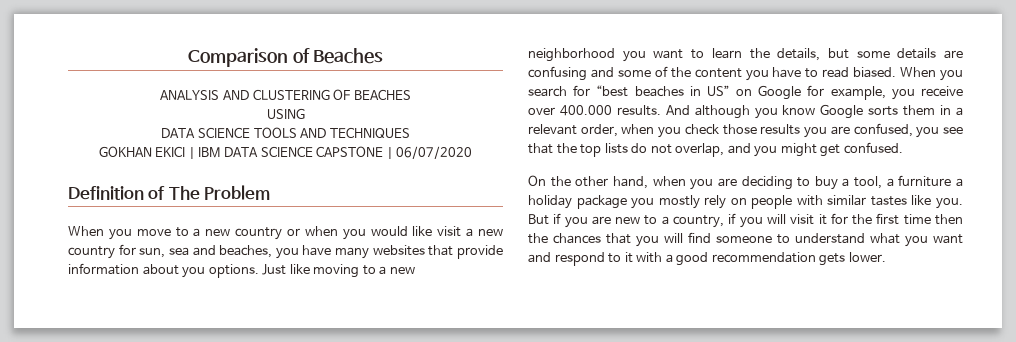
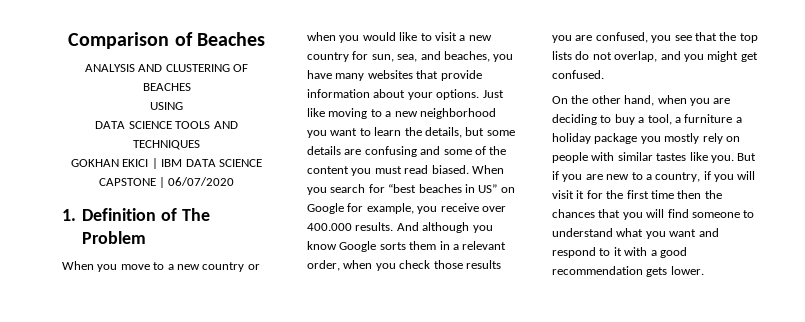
(473, 152) none -> [62,209,76,221] 1.
(433, 231) none -> [420,33,432,41] to
[168,247,189,256] sea -> [397,54,418,62] sea,
[182,267,206,278] you -> [407,92,433,100] your
[772,67,819,78] have to -> [374,166,402,174] must

